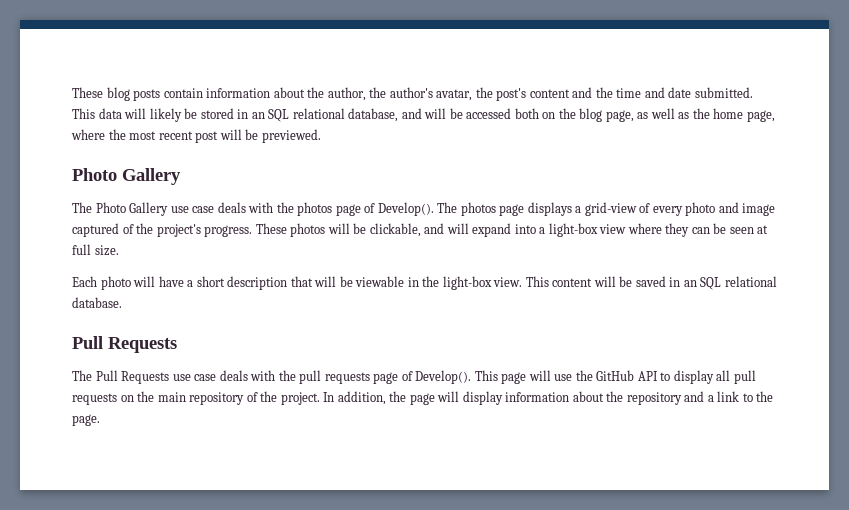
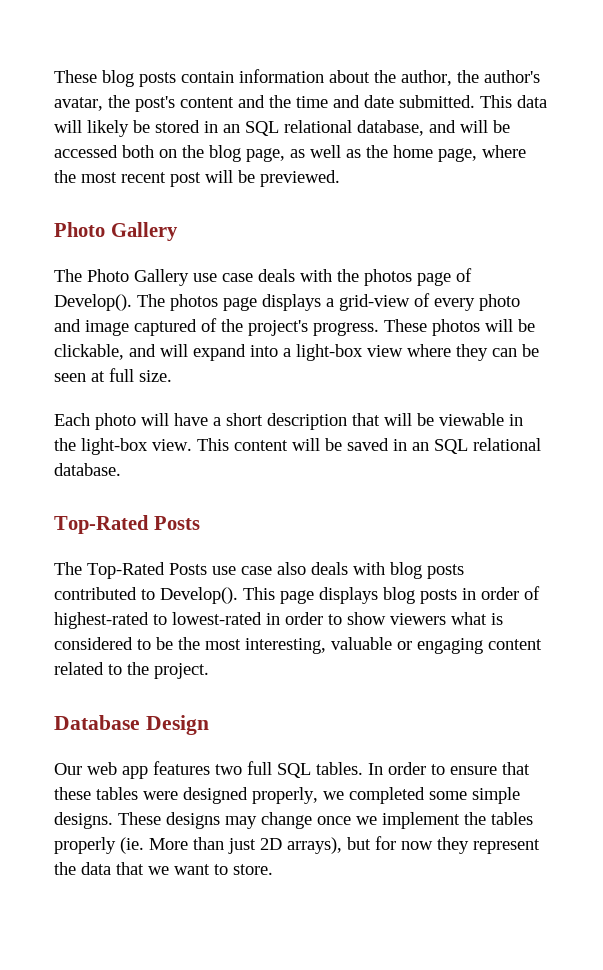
[72,336,177,353] [72,370,756,384] [72,391,774,405] [72,414,100,426] Pull Requests // The Pull Requests use case deals with the pull requests page of Develop(). This page will use the GitHub API to display all pull requests on the main repository of the project. In addition, the page will display information about the repository and a link to the page. -> [54,515,200,534] [54,562,464,579] [54,586,540,604] [54,612,503,629] [54,637,542,654] [54,662,209,679] [54,715,209,735] [54,761,530,779] [54,787,520,804] [54,812,533,829] [54,836,540,854] [54,862,273,875] Top-Rated Posts // The Top-Rated Posts use case also deals with blog posts contributed to Develop(). This page displays blog posts in order of highest-rated to lowest-rated in order to show viewers what is considered to be the most interesting, valuable or engaging content related to the project. // Database Design // Our web app features two full SQL tables. In order to ensure that these tables were designed properly, we completed some simple designs. These designs may change once we implement the tables properly (ie. More than just 2D arrays), but for now they represent the data that we want to store.

